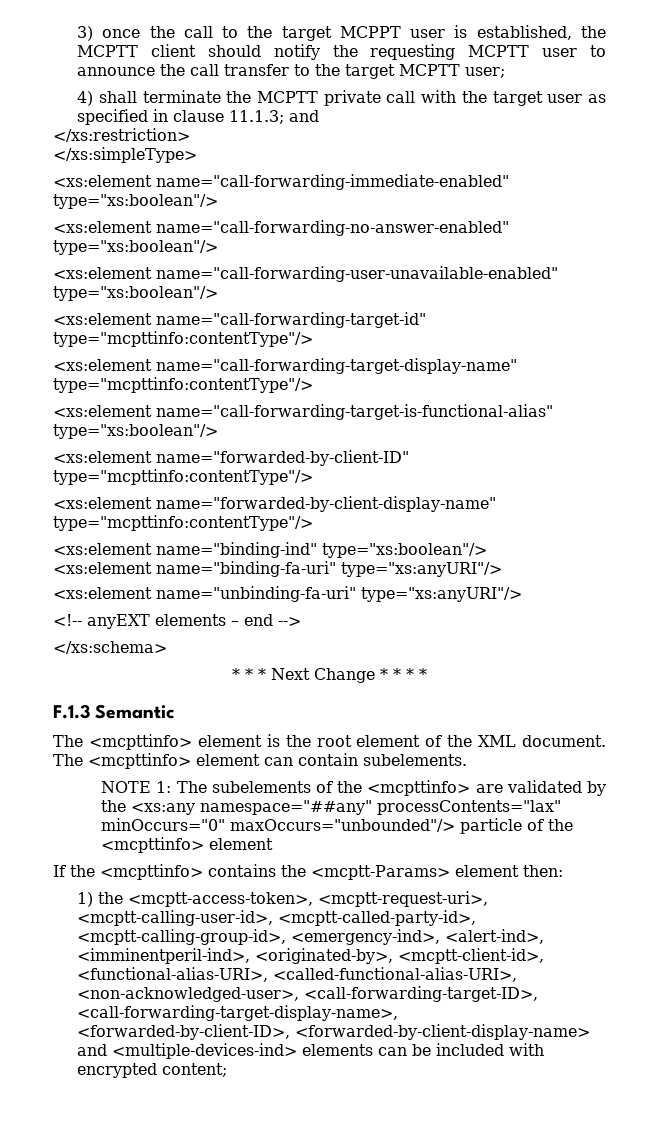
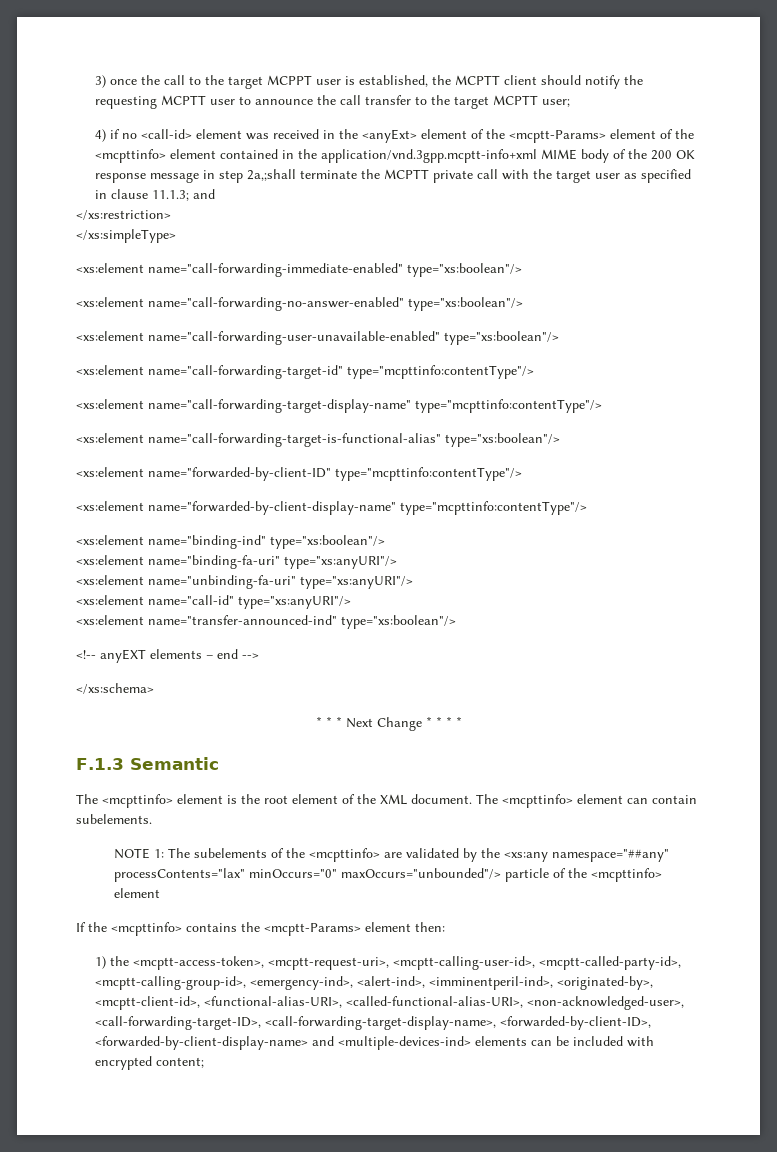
[98,91,137,103] shall -> [110,129,695,143] [95,149,696,163] [95,169,297,183] if no <call-id> element was received in the <anyExt> element of the <mcptt-Params> element of the <mcpttinfo> element contained in the application/vnd.3gpp.mcptt-info+xml MIME body of the 200 OK response message in step 2a,;shall
(522, 594) none -> [76,595,351,609] [76,615,456,629] // <xs:element name="call-id" type="xs:anyURI"/> // <xs:element name="transfer-announced-ind" type="xs:boolean"/>

